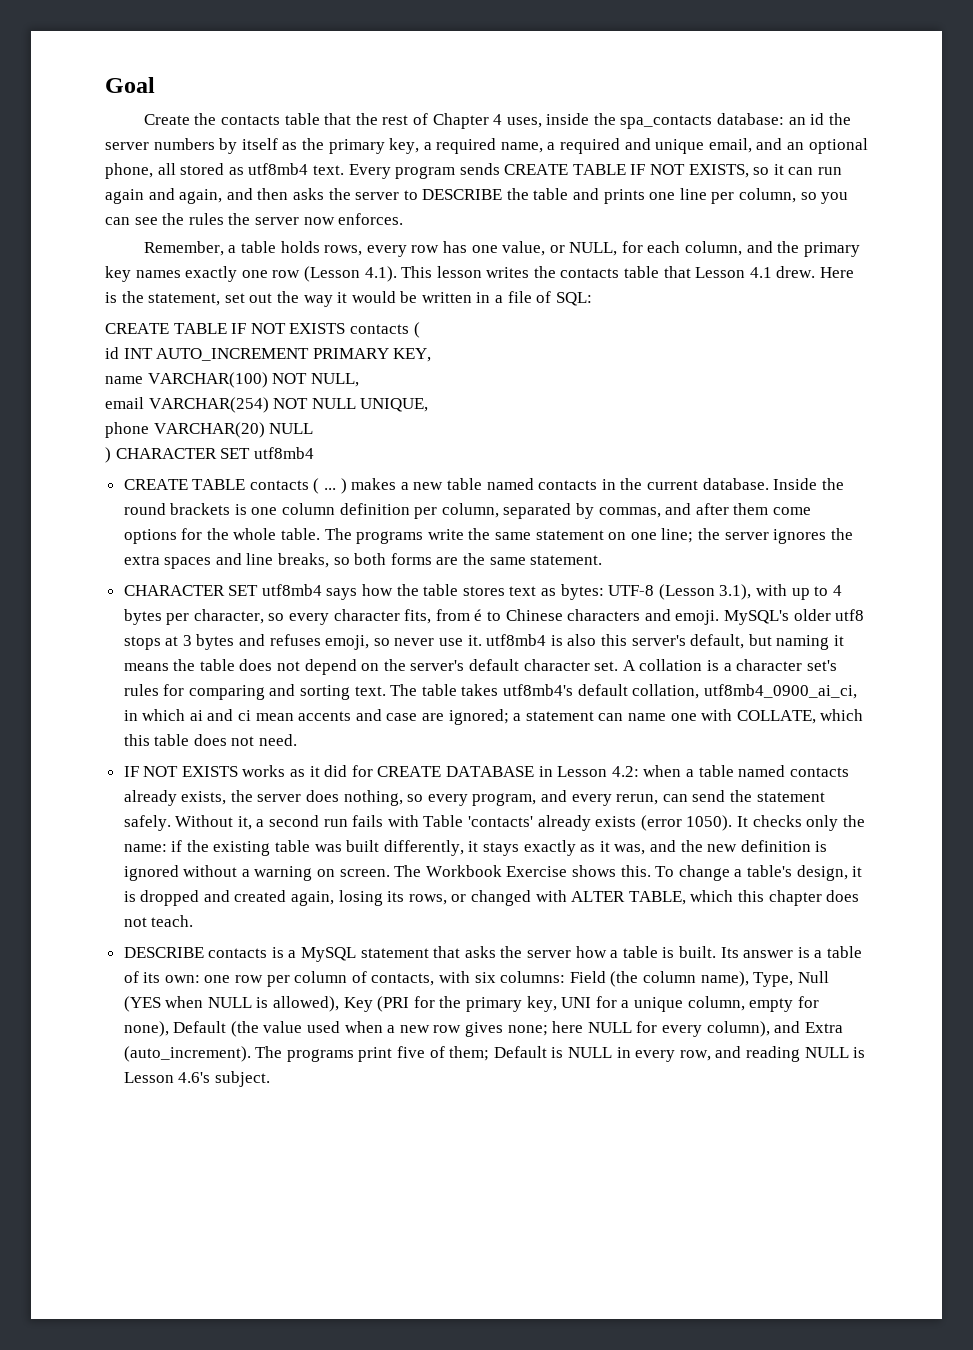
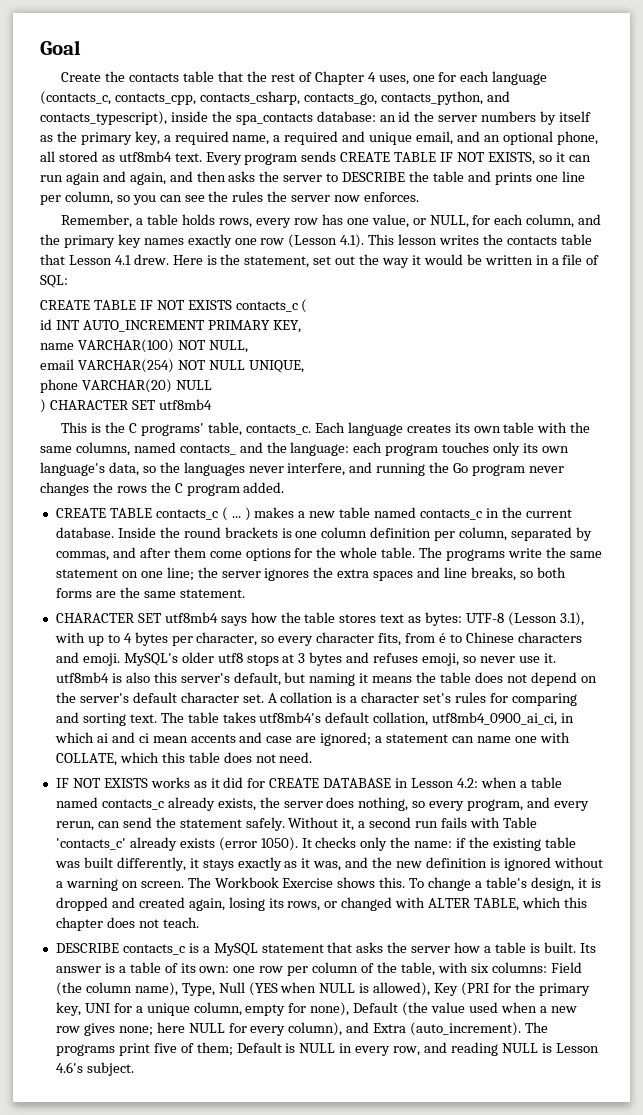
(542, 122) none -> [412,71,548,85] [40,91,510,105] [40,111,167,125] one for each language (contacts_c, contacts_cpp, contacts_csharp, contacts_go, contacts_python, and contacts_typescript),
[349,324,409,334] contacts -> [235,301,298,312] contacts_c
[123,479,309,490] // CREATE TABLE contacts -> [61,422,591,436] [40,442,569,456] [40,462,564,476] [40,482,285,496] [55,508,218,520] // This is the C programs' table, contacts_c. Each language creates its own table with the same columns, named contacts_ and the language: each program touches only its own language's data, so the languages never interfere, and running the Go program never changes the rows the C program added. // CREATE TABLE contacts_c
[538,480,598,490] contacts -> [420,509,483,520] contacts_c
[789,767,849,777] contacts -> [101,799,164,810] contacts_c
[468,816,534,827] 'contacts' -> [55,838,126,850] 'contacts_c'
[208,948,268,958] contacts -> [122,944,185,955] contacts_c
[371,973,435,986] contacts, -> [376,962,435,976] the table,

